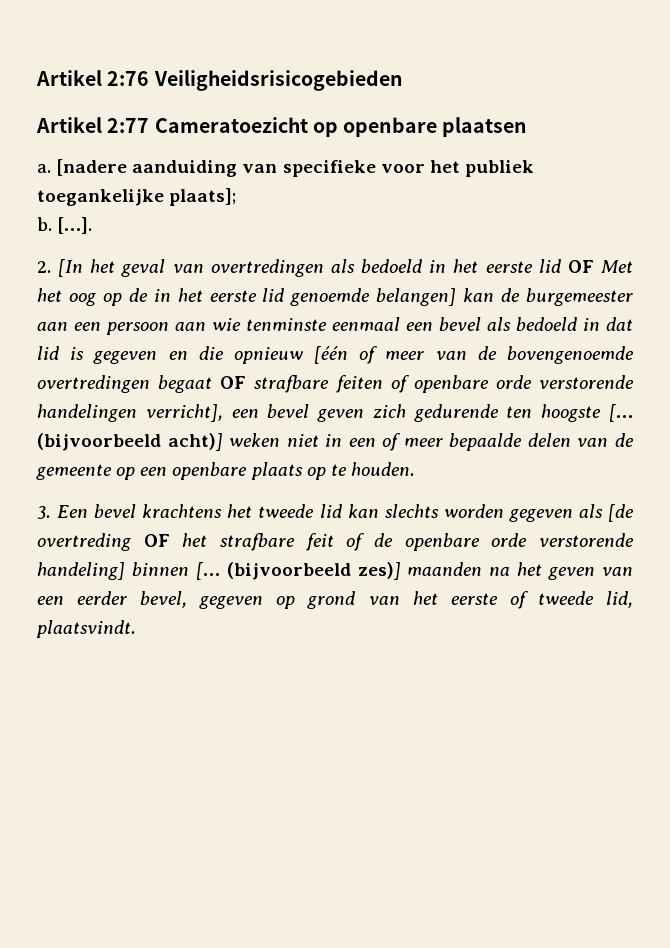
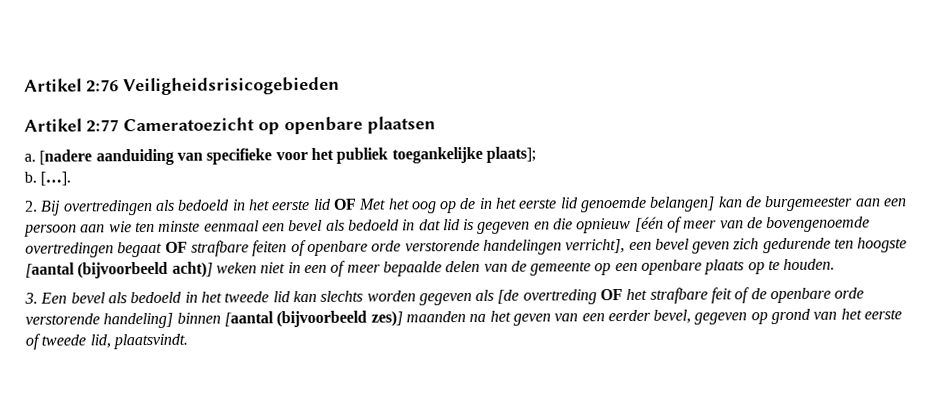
[58,259,204,277] [In het geval van -> [40,200,62,216] Bij
[246,318,327,331] tenminste -> [134,220,201,233] ten minste
[609,404,633,422] [… -> [25,262,75,278] [aantal
[142,504,223,518] krachtens -> [107,291,198,304] als bedoeld in
[195,562,220,580] [… -> [223,311,274,327] [aantal

